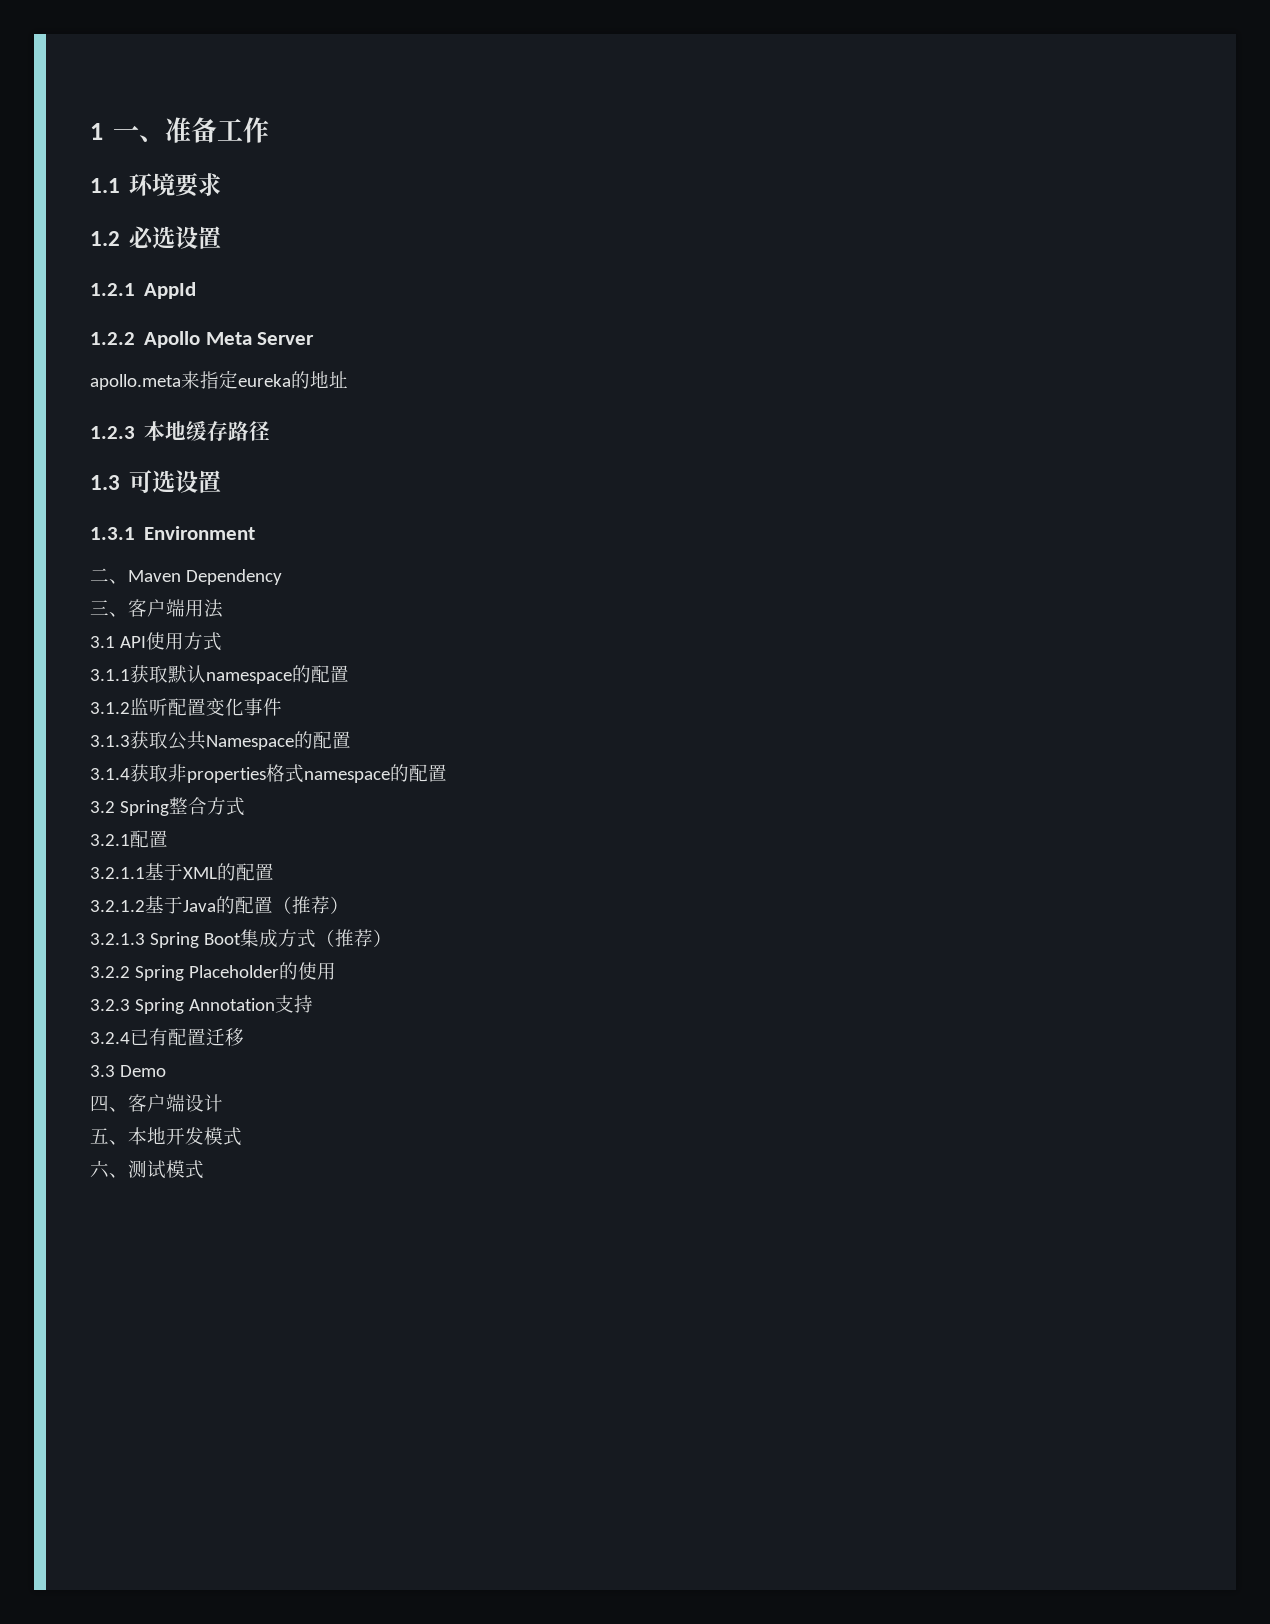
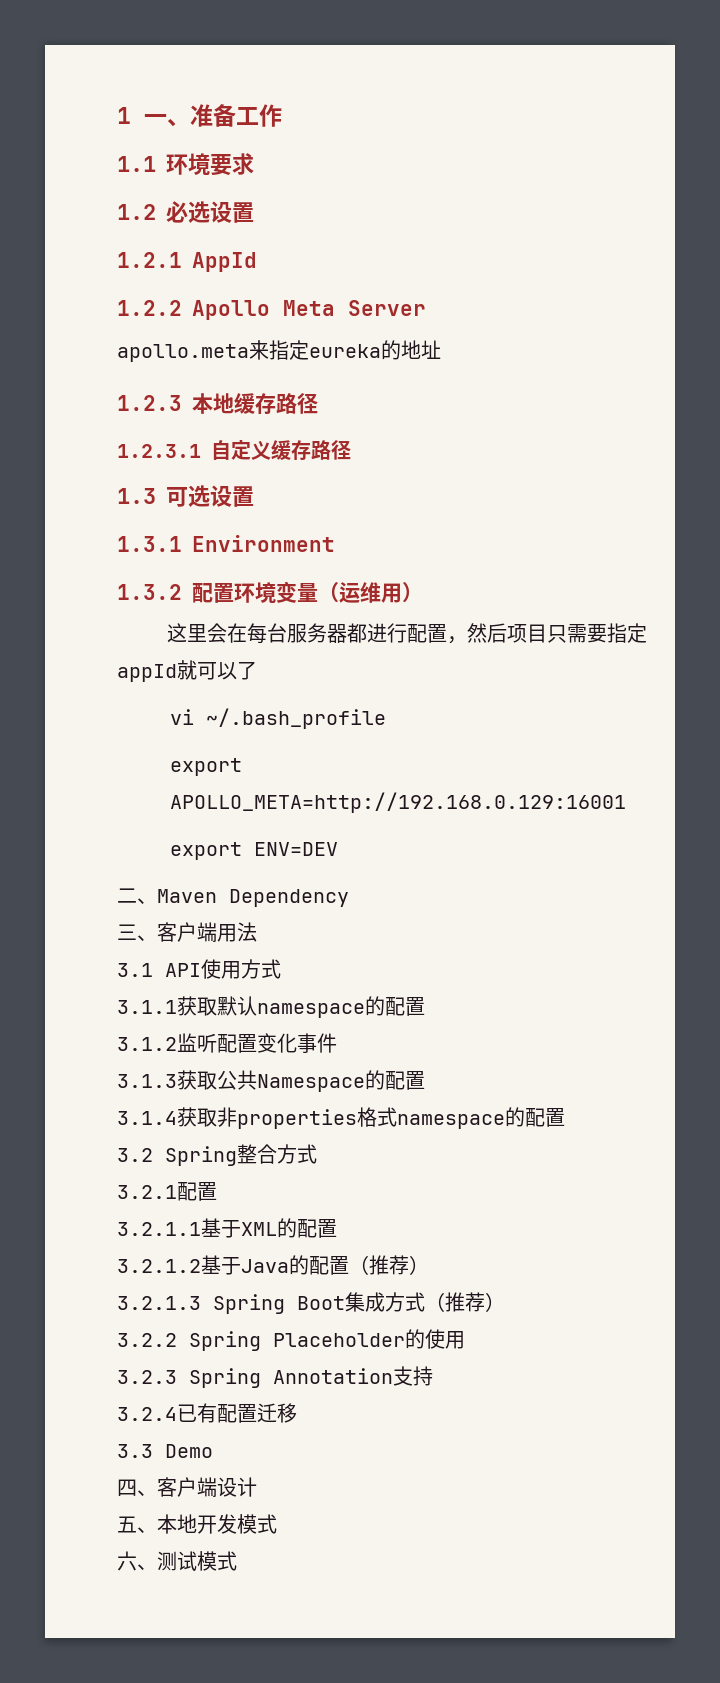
(271, 431) none -> [117,440,351,460] // 1.2.3.1自定义缓存路径
(256, 533) none -> [117,581,423,603] [167,623,648,644] [117,660,257,682] [170,708,387,729] [170,758,243,776] [170,792,627,813] [170,842,339,860] // 1.3.2配置环境变量（运维用） // 这里会在每台服务器都进行配置，然后项目只需要指定appId就可以了 // vi ~/.bash_profile // export APOLLO_META=http://192.168.0.129:16001 // export ENV=DEV

